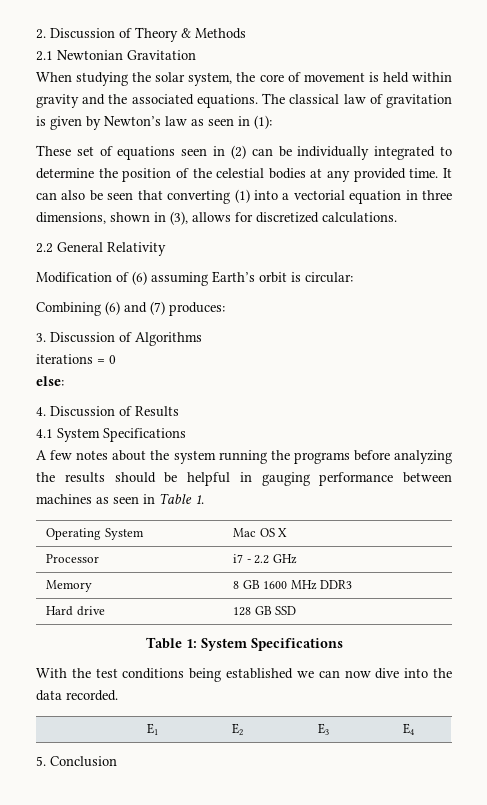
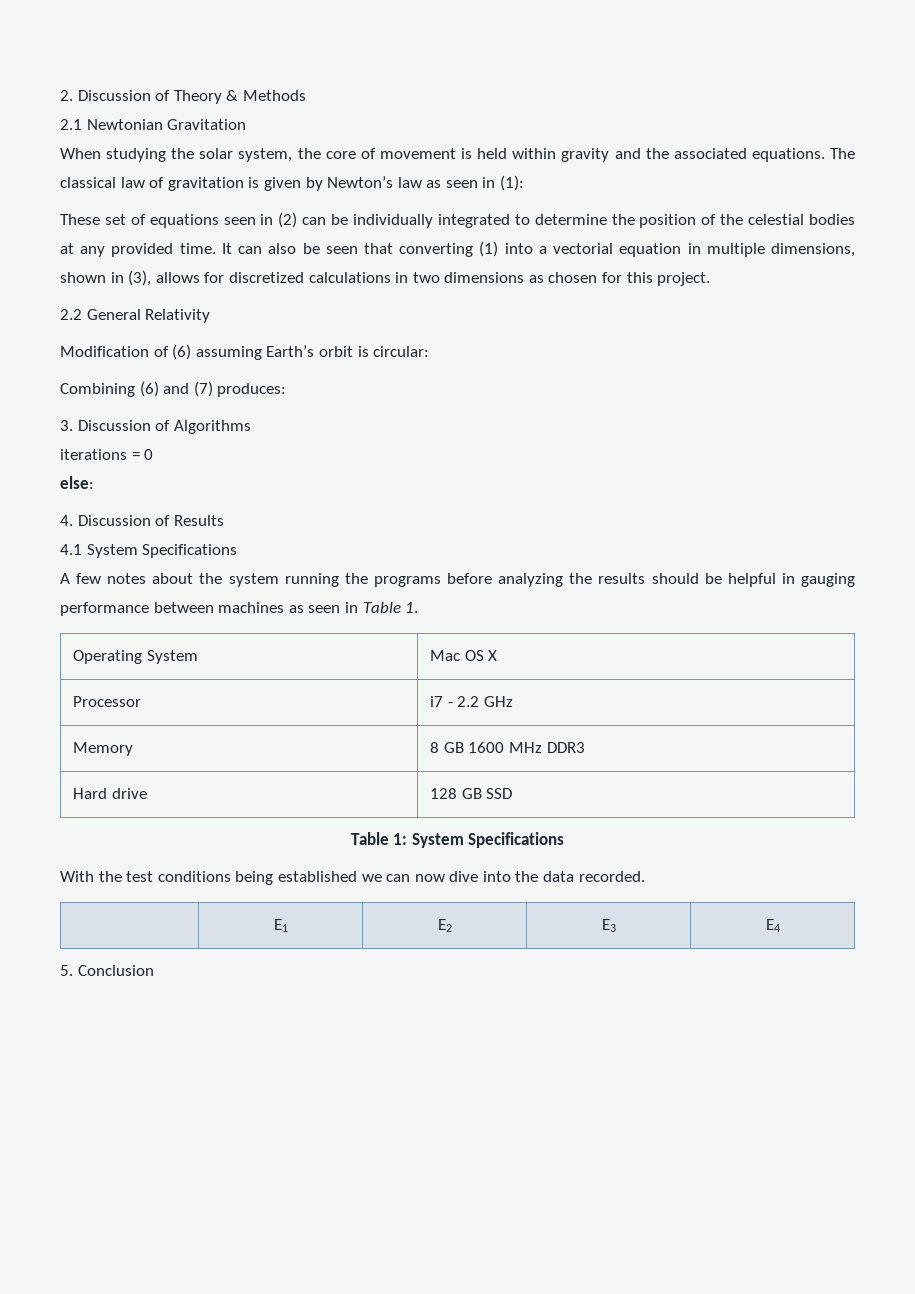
[422,190,453,200] three -> [706,243,765,257] multiple
[322,212,397,223] calculations. -> [308,272,711,286] calculations in two dimensions as chosen for this project.

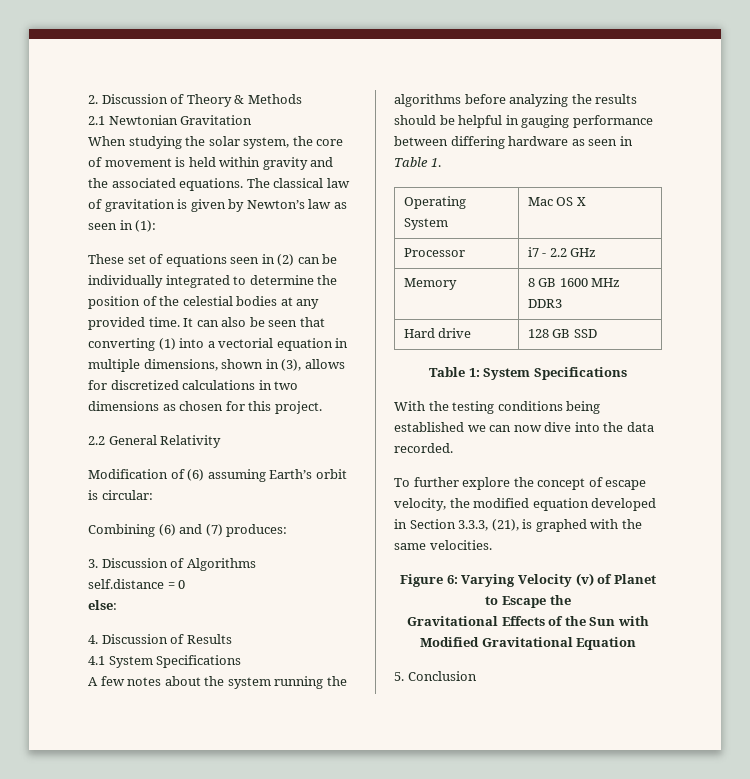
[60,449,127,460] iterations -> [88,579,164,589] self.distance
[373,576,441,587] programs -> [394,94,461,107] algorithms
[218,602,285,613] machines -> [450,136,569,149] differing hardware
[126,871,154,882] test -> [452,401,495,414] testing
[273,919,288,932] [437,919,452,932] [601,919,616,932] [765,919,780,932] // | E1 | E2 | E3 | E4 -> [394,477,647,490] [394,498,657,511] [394,519,642,532] [394,540,492,550] [400,573,656,587] [485,595,571,608] [407,616,649,626] [419,637,637,650] // To further explore the concept of escape velocity, the modified equation developed in Section 3.3.3, (21), is graphed with the same velocities. // Figure 6: Varying Velocity (v) of Planet to Escape the // Gravitational Effects of the Sun with Modified Gravitational Equation

